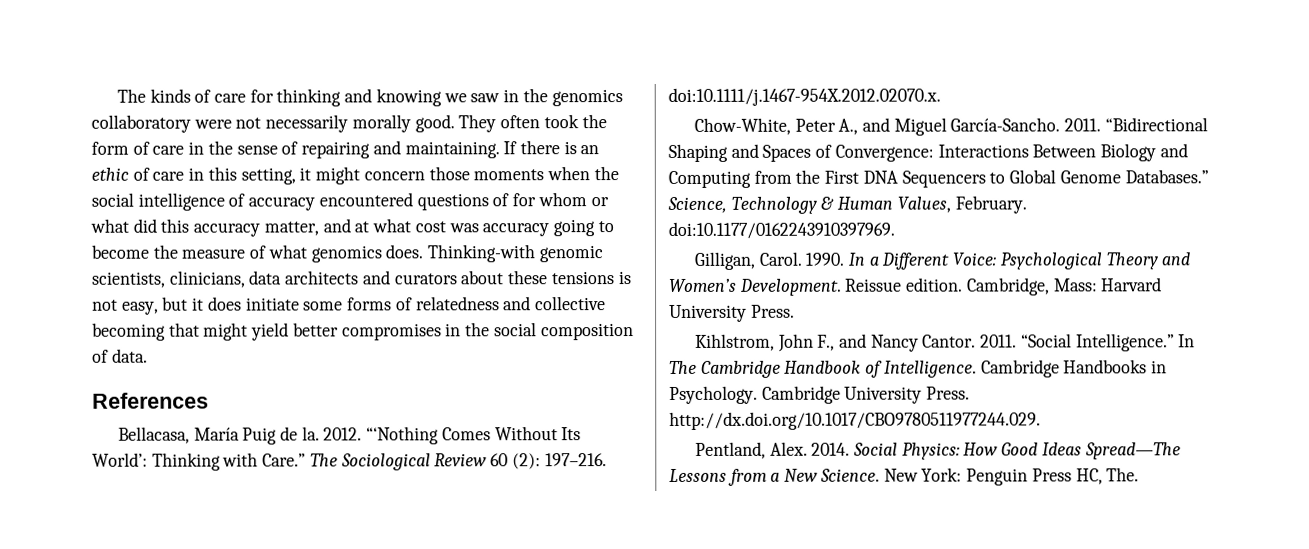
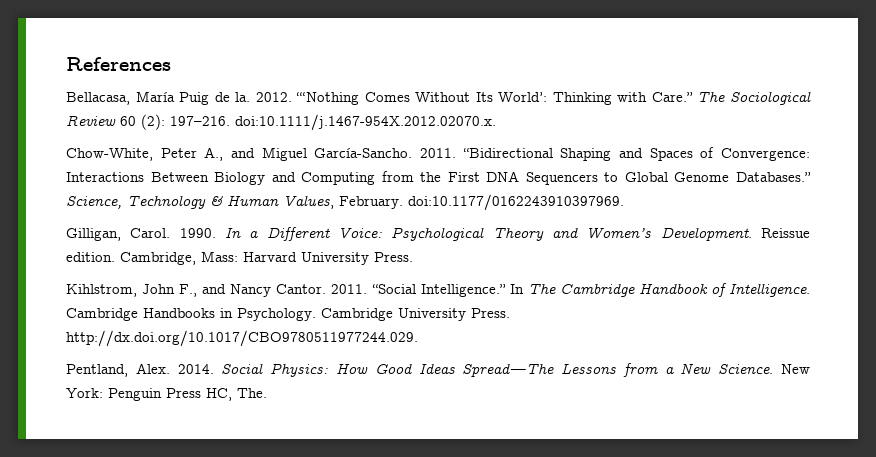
[116,88,623,107] [91,114,607,133] [91,140,600,159] [91,166,619,185] [91,192,609,211] [90,218,614,237] [91,244,603,263] [91,270,632,288] [92,296,606,315] [92,322,634,341] [92,348,148,363] The kinds of care for thinking and knowing we saw in the genomics collaboratory were not necessarily morally good. They often took the form of care in the sense of repairing and maintaining. If there is an ethic of care in this setting, it might concern those moments when the social intelligence of accuracy encountered questions of for whom or what did this accuracy matter, and at what cost was accuracy going to become the measure of what genomics does. Thinking-with genomic scientists, clinicians, data architects and curators about these tensions is not easy, but it does initiate some forms of relatedness and collective becoming that might yield better compromises in the social composition of data. // -> (66, 64) none

